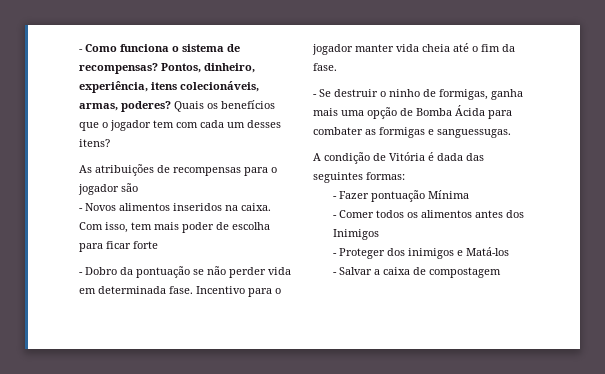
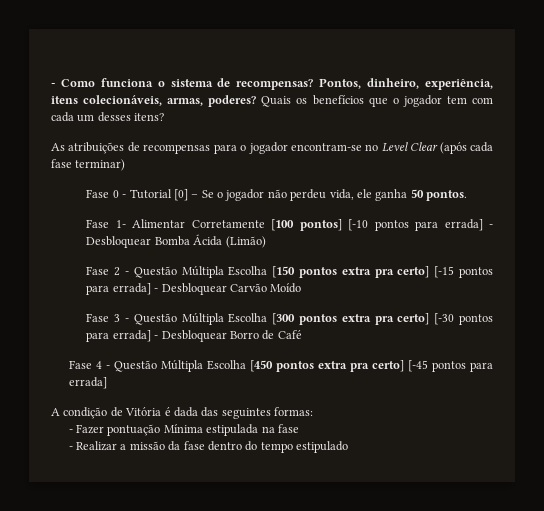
[121,183,138,192] [79,203,271,211] [79,222,270,233] [79,241,158,252] [79,266,291,278] [79,286,281,297] [312,43,515,55] [313,63,337,71] [313,89,523,100] [313,105,512,119] [313,127,511,138] são // - Novos alimentos inseridos na caixa. Com isso, tem mais poder de escolha para ficar forte // - Dobro da pontuação se não perder vida em determinada fase. Incentivo para o jogador manter vida cheia até o fim da fase. // - Se destruir o ninho de formigas, ganha mais uma opção de Bomba Ácida para combater as formigas e sanguessugas. -> [290,142,494,154] [51,159,126,171] [86,189,468,201] [86,219,494,231] [86,234,266,248] [86,265,494,278] [86,283,302,295] [86,312,494,325] [86,330,302,342] [68,359,494,372] [68,377,107,389] encontram-se no Level Clear (após cada fase terminar) // Fase 0 - Tutorial [0] – Se o jogador não perdeu vida, ele ganha 50 pontos. // Fase 1- Alimentar Corretamente [100 pontos] [-10 pontos para errada] - Desbloquear Bomba Ácida (Limão) // Fase 2 - Questão Múltipla Escolha [150 pontos extra pra certo] [-15 pontos para errada] - Desbloquear Carvão Moído // Fase 3 - Questão Múltipla Escolha [300 pontos extra pra certo] [-30 pontos para errada] - Desbloquear Borro de Café // Fase 4 - Questão Múltipla Escolha [450 pontos extra pra certo] [-45 pontos para errada]
[333,210,525,218] [333,229,380,240] [333,247,510,259] [333,267,502,278] // - Comer todos os alimentos antes dos Inimigos // - Proteger dos inimigos e Matá-los // - Salvar a caixa de compostagem -> [206,424,299,436] [68,441,349,453] estipulada na fase // - Realizar a missão da fase dentro do tempo estipulado

